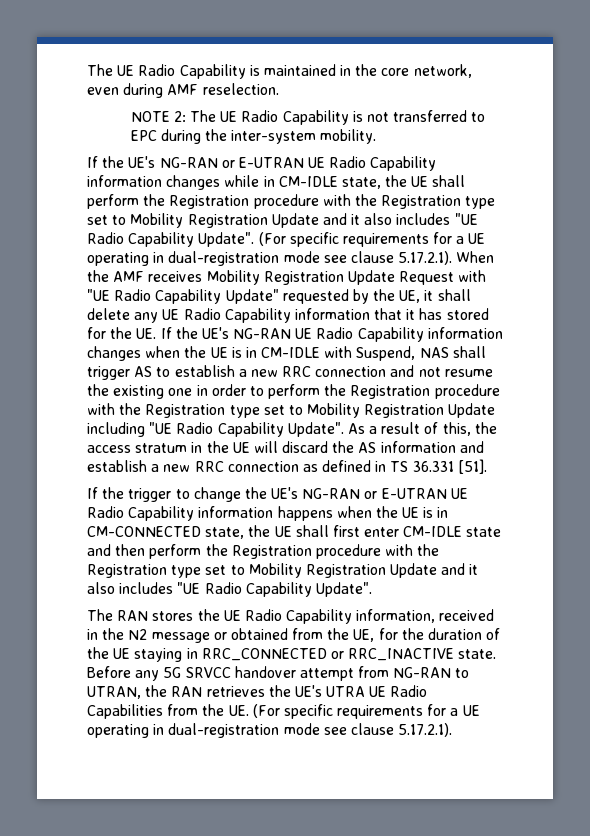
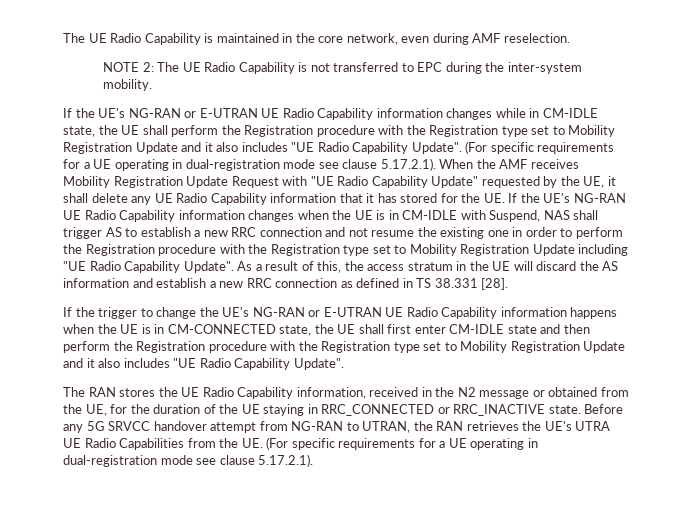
[412,459,487,474] 36.331 [51]. -> [434,278,509,290] 38.331 [28].

